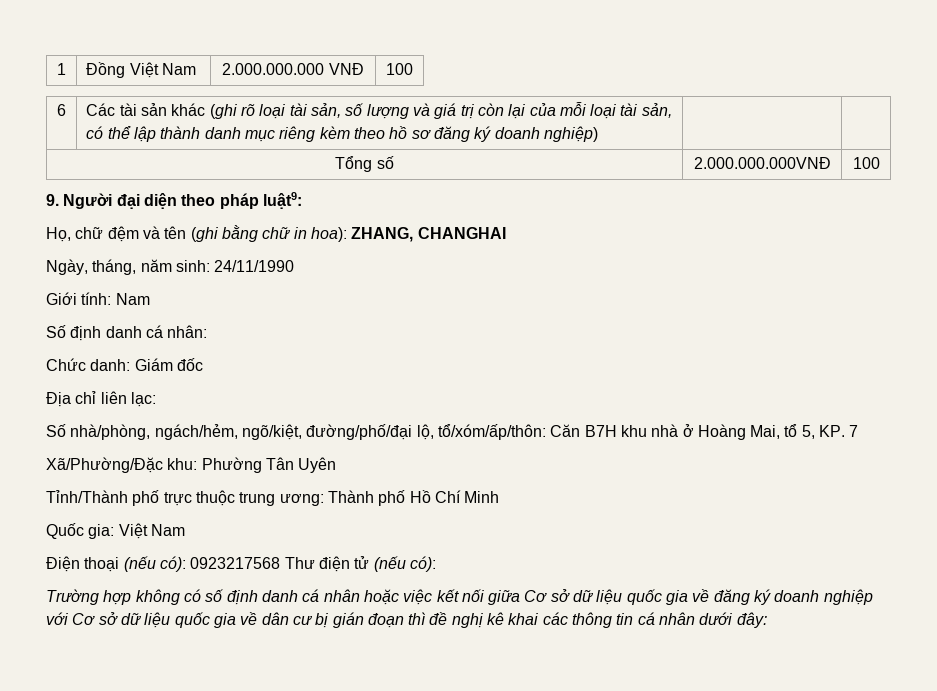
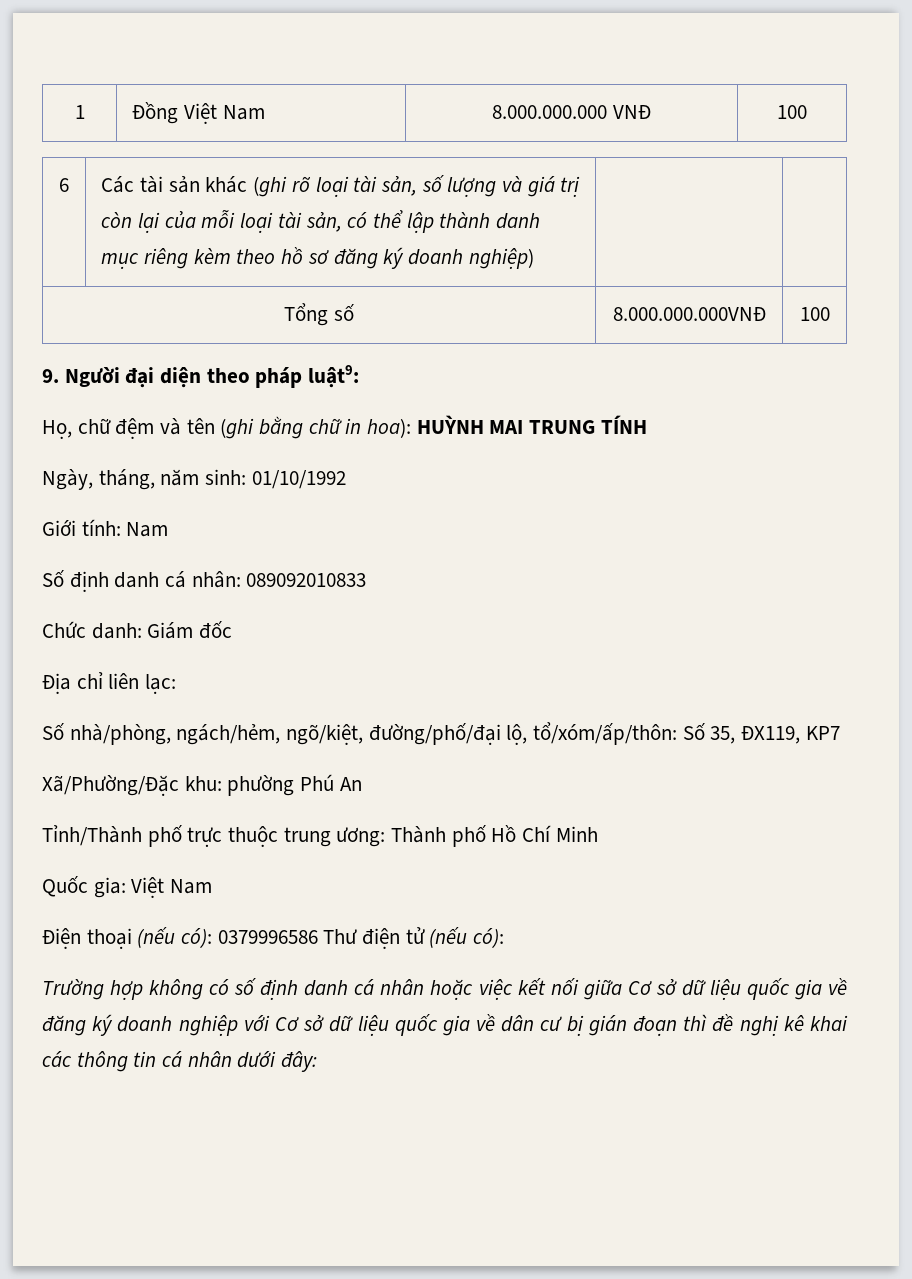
[222,63,325,75] 2.000.000.000 -> [492,105,608,119] 8.000.000.000
[693,157,831,169] 2.000.000.000VNĐ -> [612,307,766,321] 8.000.000.000VNĐ
[351,227,506,242] ZHANG, CHANGHAI -> [416,415,647,434] HUỲNH MAI TRUNG TÍNH
[214,260,295,272] 24/11/1990 -> [251,470,346,489] 01/10/1992
(208, 331) none -> [246,573,367,587] 089092010833
[550,424,859,440] Căn B7H khu nhà ở Hoàng Mai, tổ 5, KP. 7 -> [682,723,840,744] Số 35, ĐX119, KP7
[201,457,337,473] Phường Tân Uyên -> [227,774,362,796] phường Phú An
[190,557,281,569] 0923217568 -> [217,930,318,944] 0379996586

